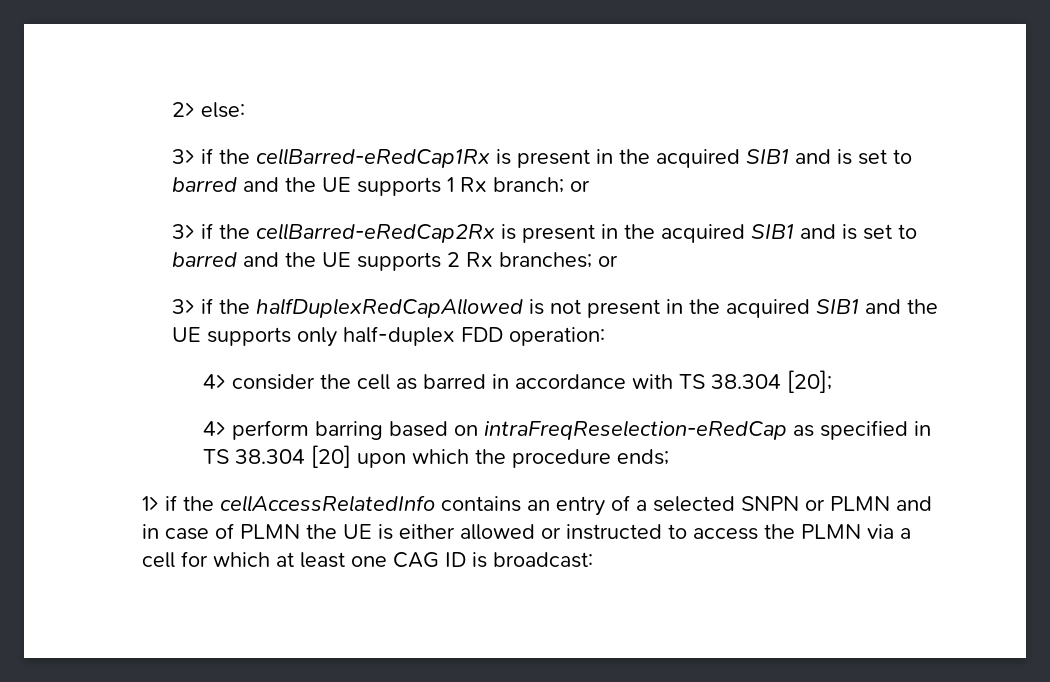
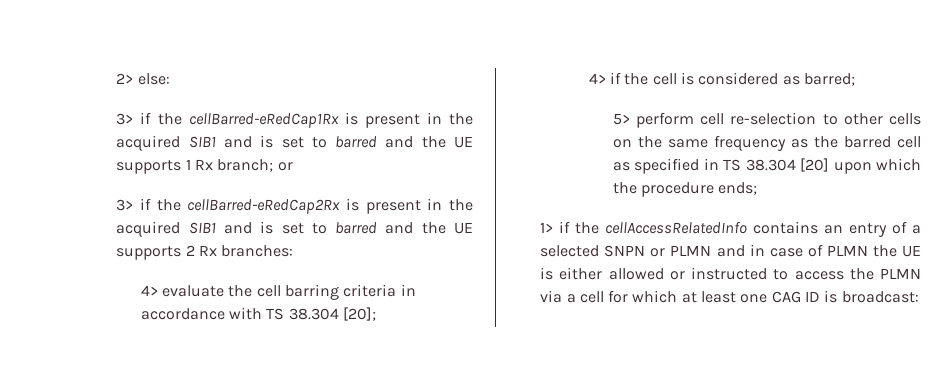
[499,252,619,268] [172,298,939,318] [172,326,606,347] [202,374,486,390] branches; or // 3> if the halfDuplexRedCapAllowed is not present in the acquired SIB1 and the UE supports only half-duplex FDD operation: // 4> consider the cell as barred -> [221,245,294,257] [140,284,397,300] branches: // 4> evaluate the cell barring criteria
[231,420,787,440] perform barring based on intraFreqReselection-eRedCap -> [609,72,855,86] [612,112,921,128] [612,135,921,151] if the cell is considered as barred; // 5> perform cell re-selection to other cells on the same frequency as the barred cell

